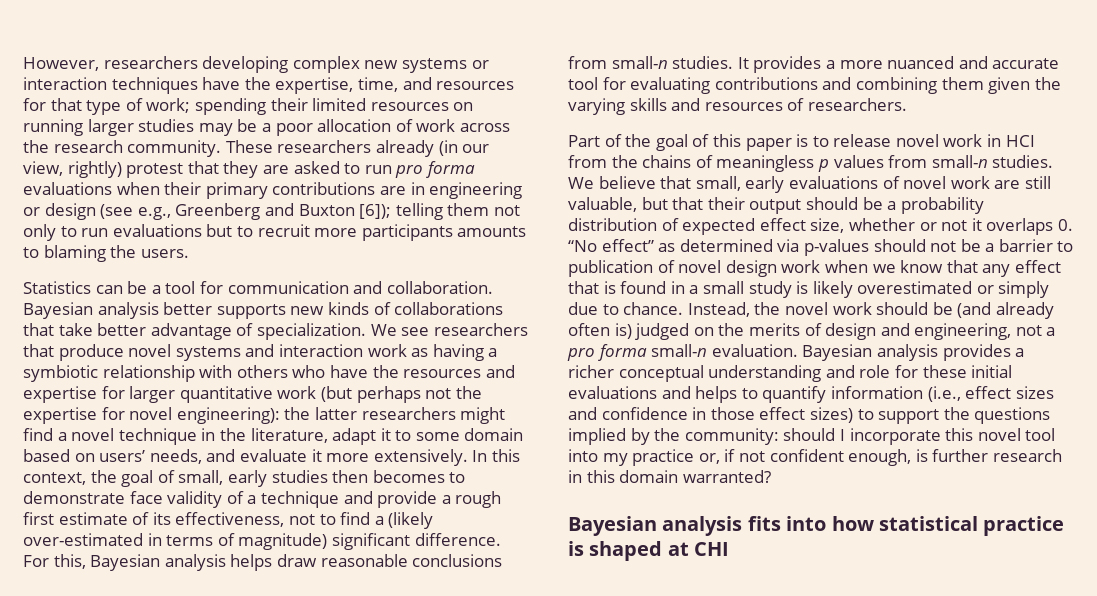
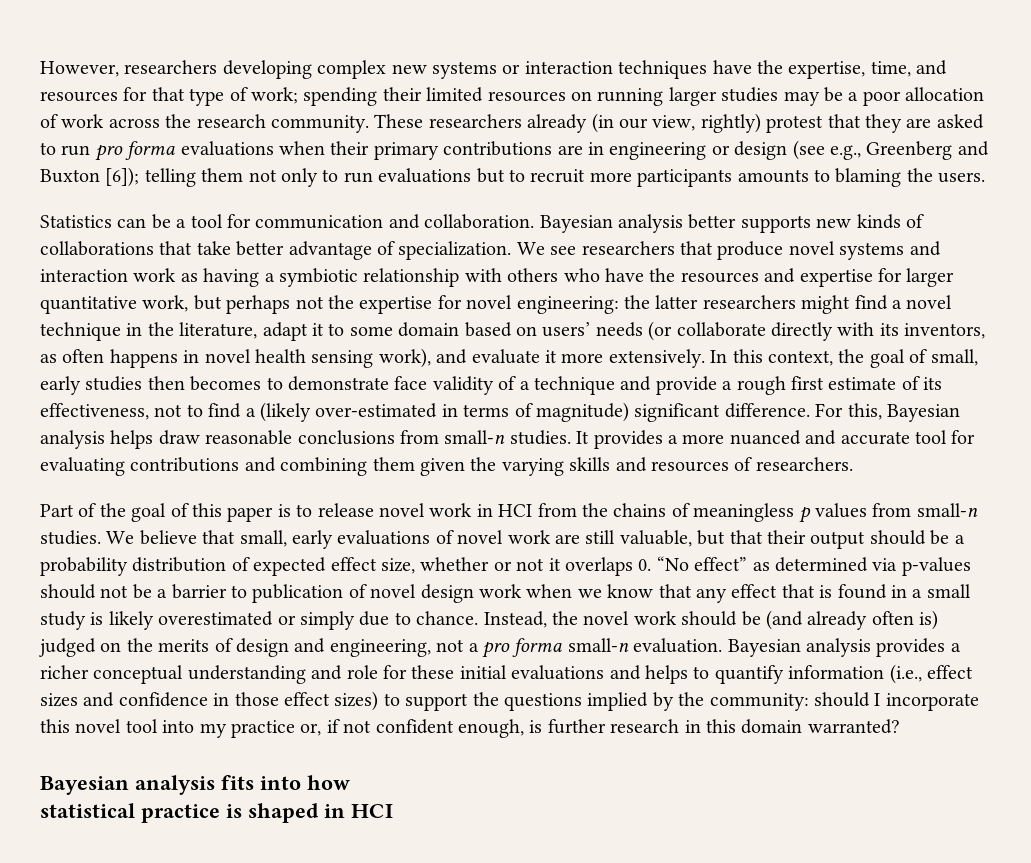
[277,386,352,402] work (but -> [142,295,222,312] work, but
[176,407,280,424] engineering): -> [516,296,619,314] engineering:
[149,449,202,464] needs, -> [595,321,986,341] [40,348,431,368] needs (or collaborate directly with its inventors, as often happens in novel health sensing work),
(874, 523) none -> (350, 782) //
[667,542,730,556] at CHI -> [324,804,393,818] in HCI

